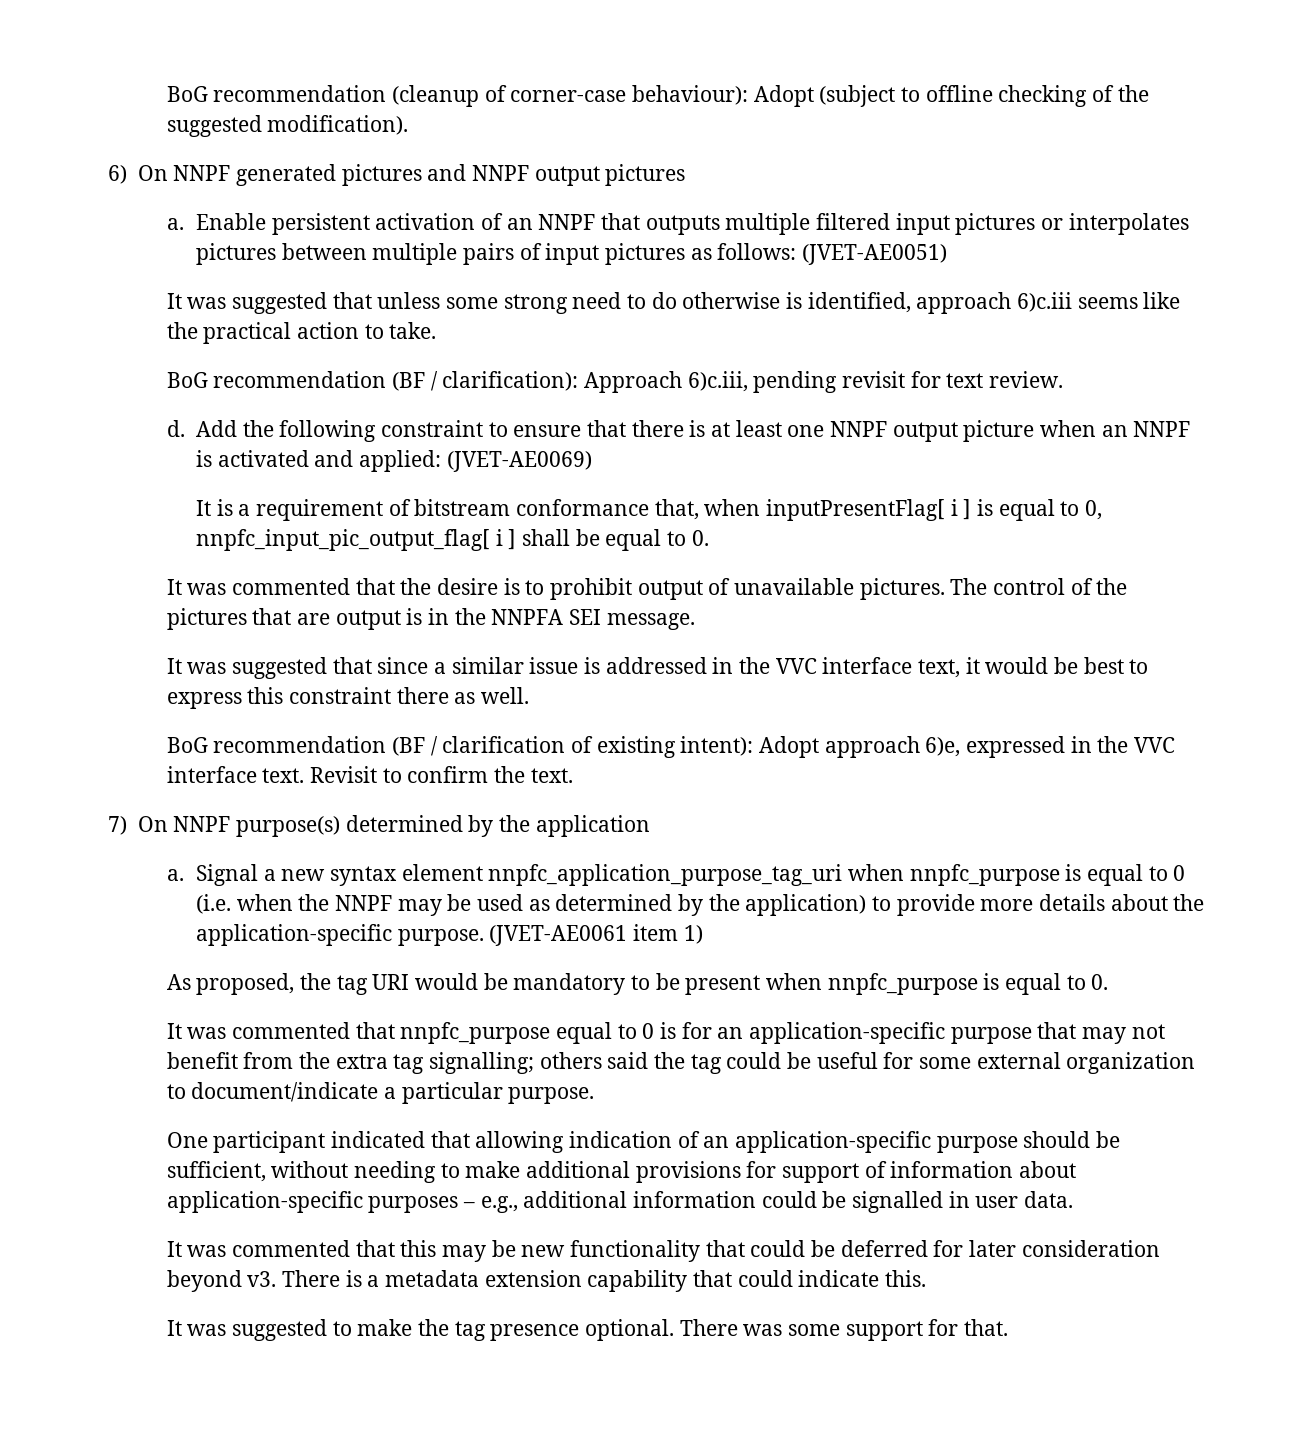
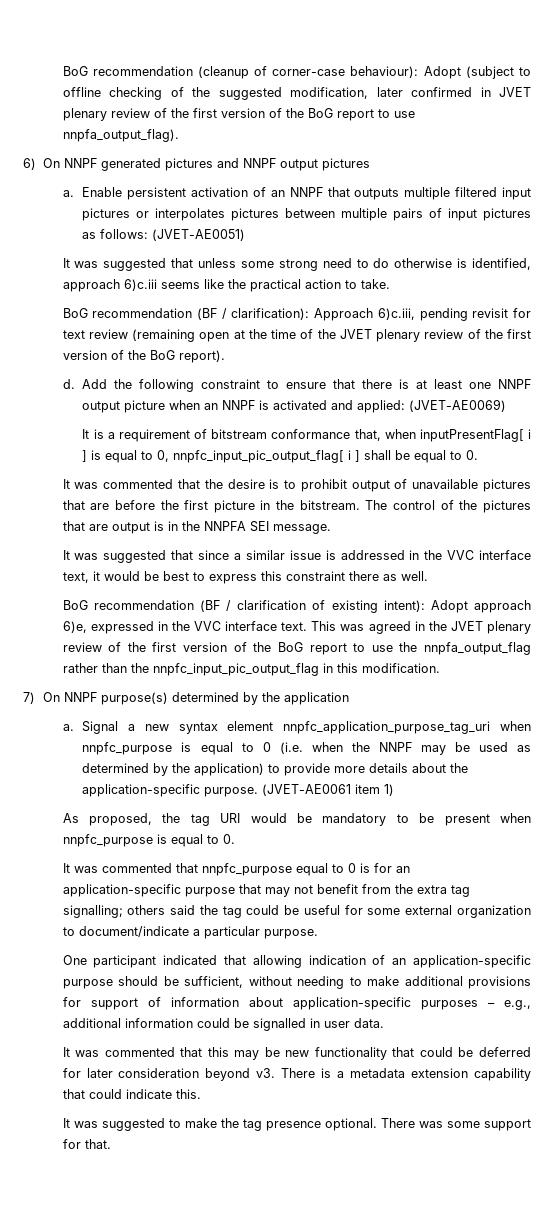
[267,115,409,135] modification). -> [290,87,531,99] [62,108,415,121] [62,129,179,142] modification, later confirmed in JVET plenary review of the first version of the BoG report to use nnpfa_output_flag).
[989,371,1064,388] review. -> [88,329,532,342] [62,350,225,363] review (remaining open at the time of the JVET plenary review of the first version of the BoG report).
[859,578,945,600] pictures. -> [483,479,532,492] [62,500,360,513] pictures that are before the first picture in the bitstream.
[309,766,573,783] Revisit to confirm the text. -> [311,621,532,634] [62,642,531,655] [62,663,440,676] This was agreed in the JVET plenary review of the first version of the BoG report to use the nnpfa_output_flag rather than the nnpfc_input_pic_output_flag in this modification.

